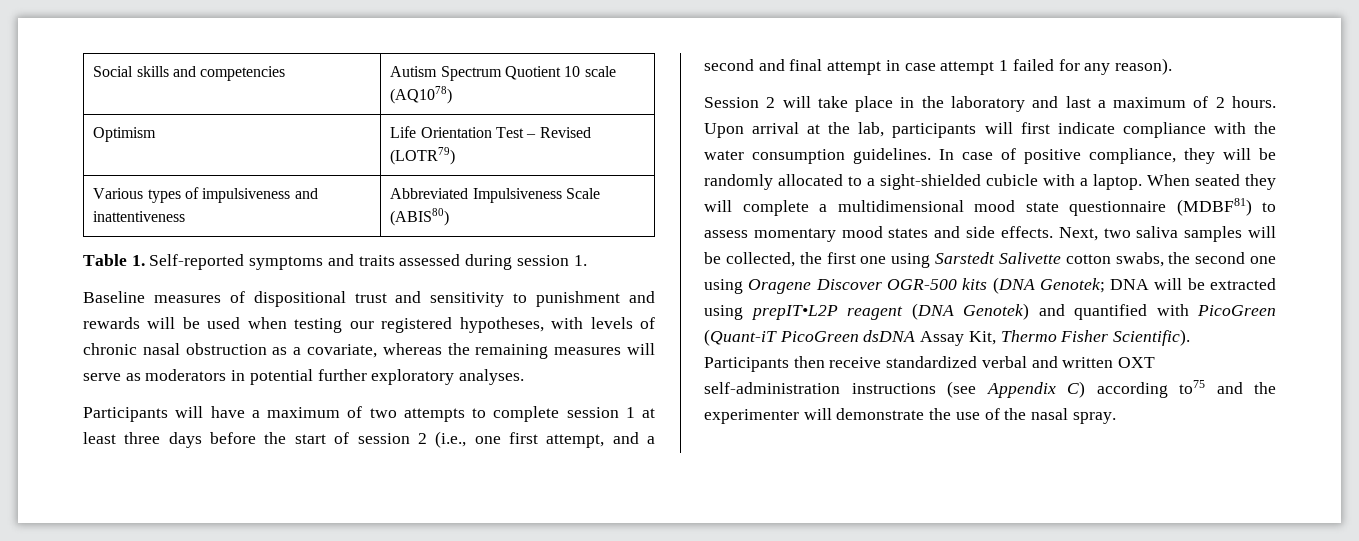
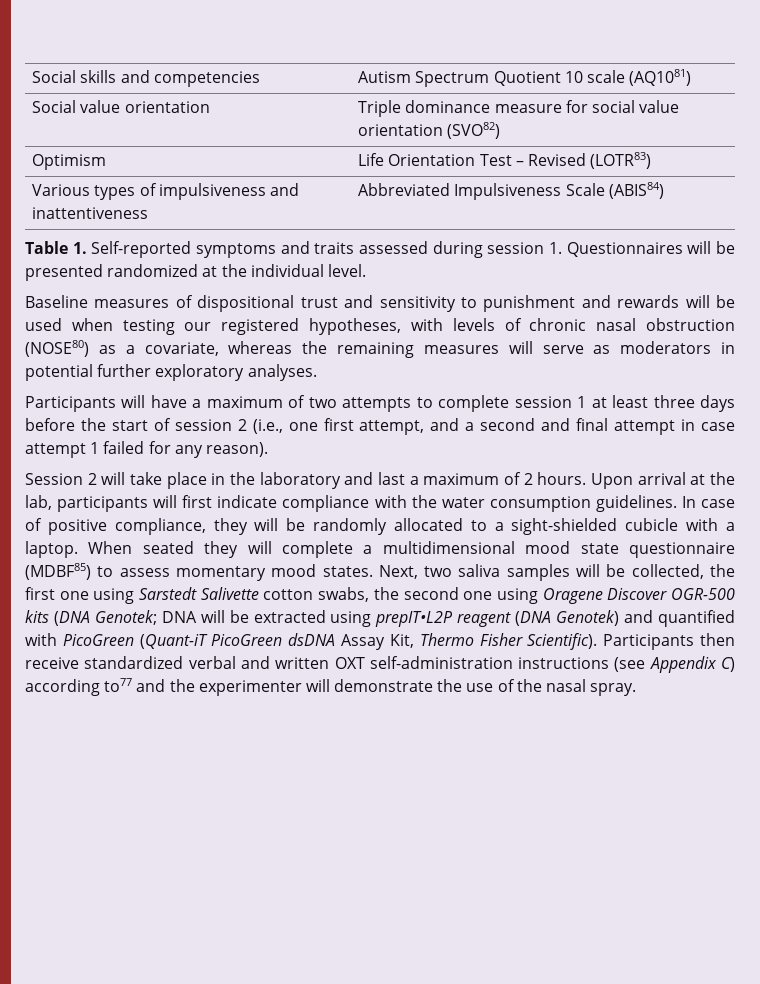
[390,86,453,104] (AQ1078) -> [629,69,692,86] [32,100,210,113] [358,100,680,117] [358,122,501,139] (AQ1081) // Social value orientation | Triple dominance measure for social value orientation (SVO82)
[390,147,456,165] (LOTR79) -> [590,152,652,169] (LOTR83)
[390,208,450,226] (ABIS80) -> [608,182,664,199] (ABIS84)
(587, 260) none -> [566,241,735,257] [25,264,366,281] Questionnaires will be presented randomized at the individual level.
(267, 349) none -> [25,340,89,357] (NOSE80)
[1176,198,1252,216] (MDBF81) -> [25,563,91,580] (MDBF85)
[888,226,1053,238] states and side effects. -> [322,566,373,577] states.
[1179,380,1205,394] to75 -> [104,678,133,692] to77

